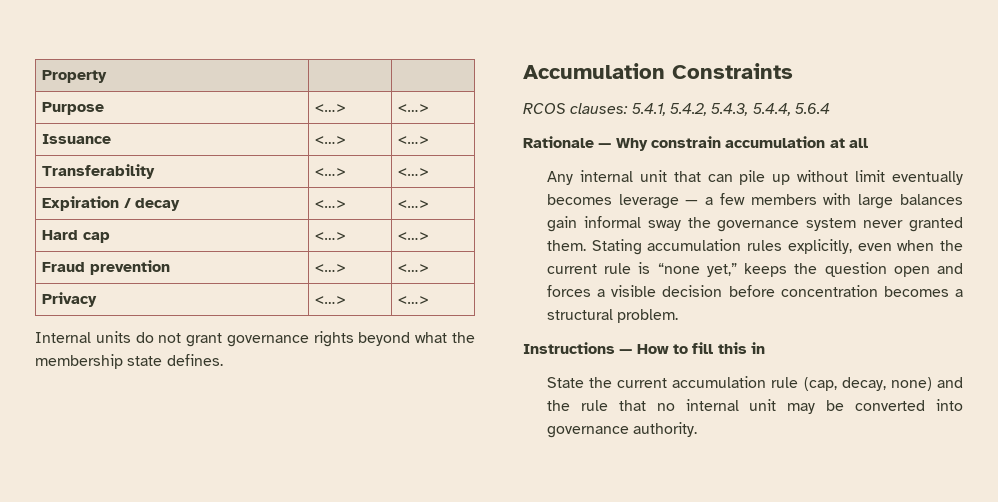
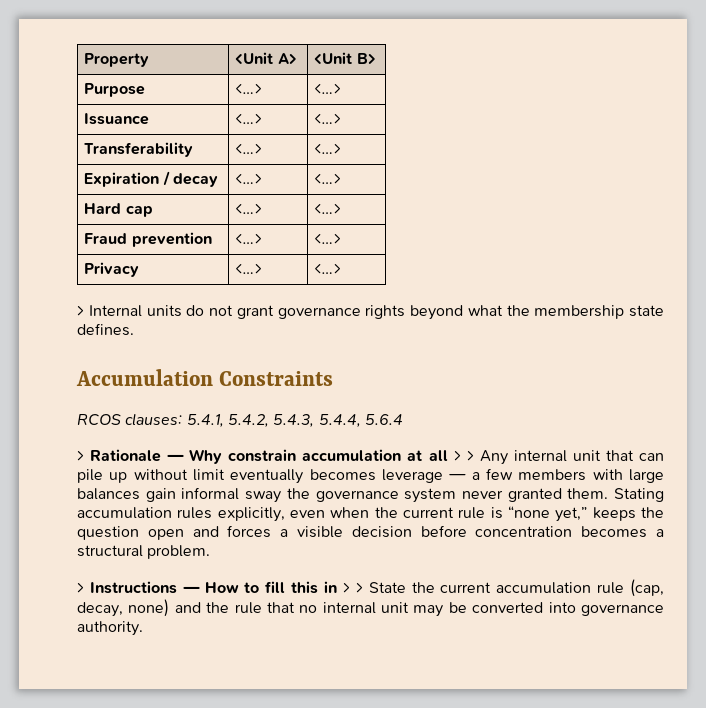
(108, 76) | -> [235,52,297,65] [314,52,376,65] <Unit A> | <Unit B>
(430, 300) none -> [77,305,84,316] >
(830, 108) none -> [77,450,84,461] >
(868, 143) // -> [453,450,474,461] > >
(679, 316) none -> [77,582,84,593] >
(765, 348) // -> [342,582,363,593] > >

